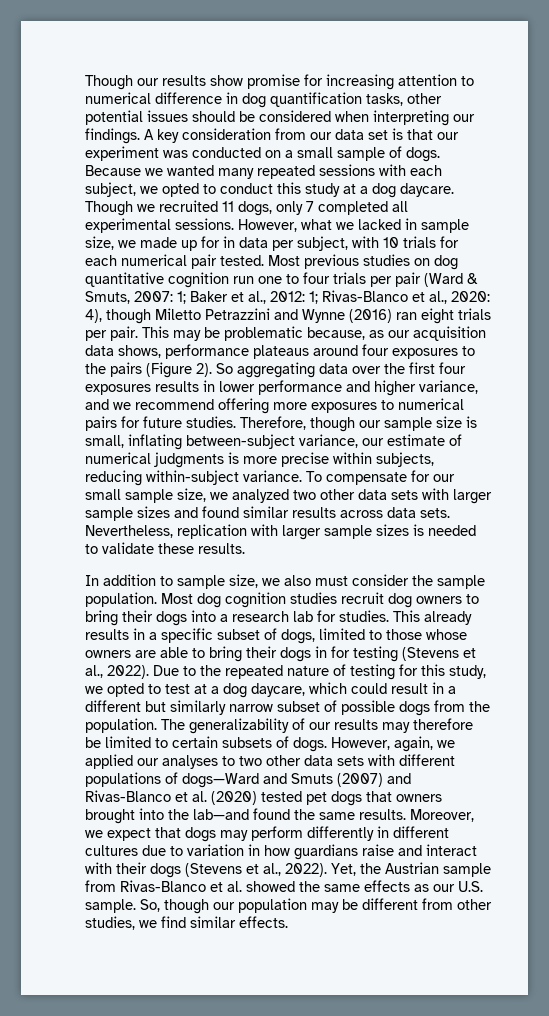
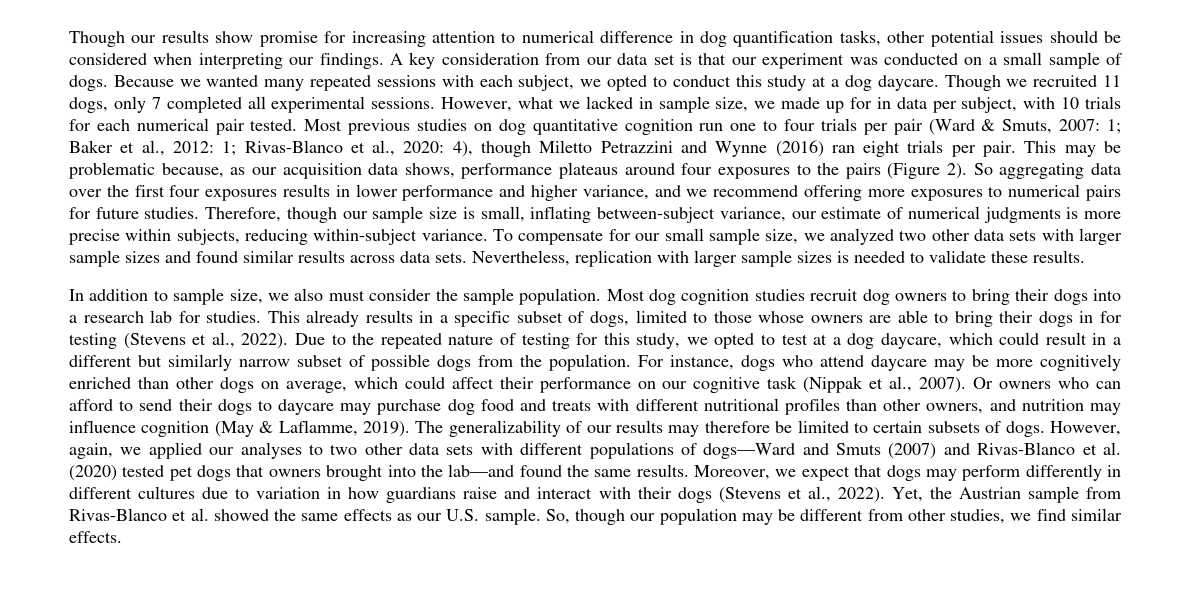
(157, 725) none -> [638,354,1121,371] [69,376,1122,393] [69,398,1121,415] [69,420,410,437] For instance, dogs who attend daycare may be more cognitively enriched than other dogs on average, which could affect their performance on our cognitive task (Nippak et al., 2007). Or owners who can afford to send their dogs to daycare may purchase dog food and treats with different nutritional profiles than other owners, and nutrition may influence cognition (May & Laflamme, 2019).

